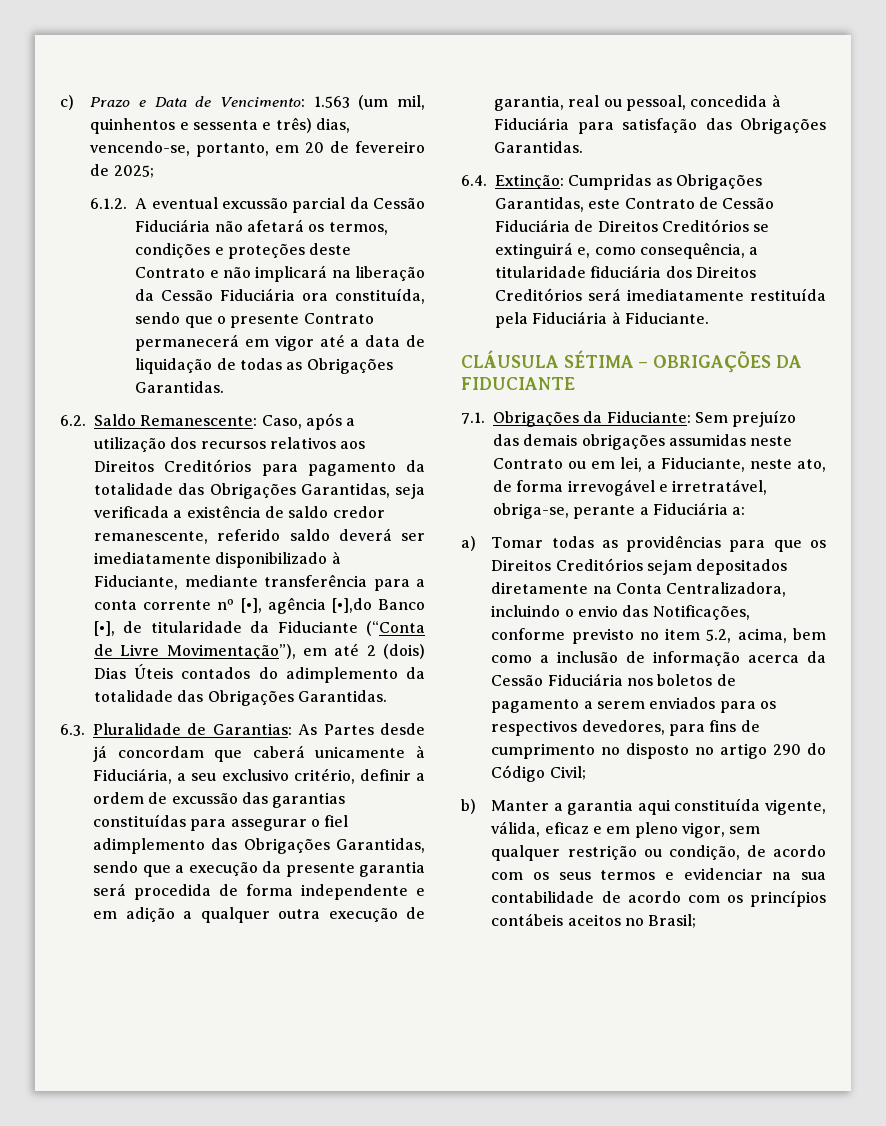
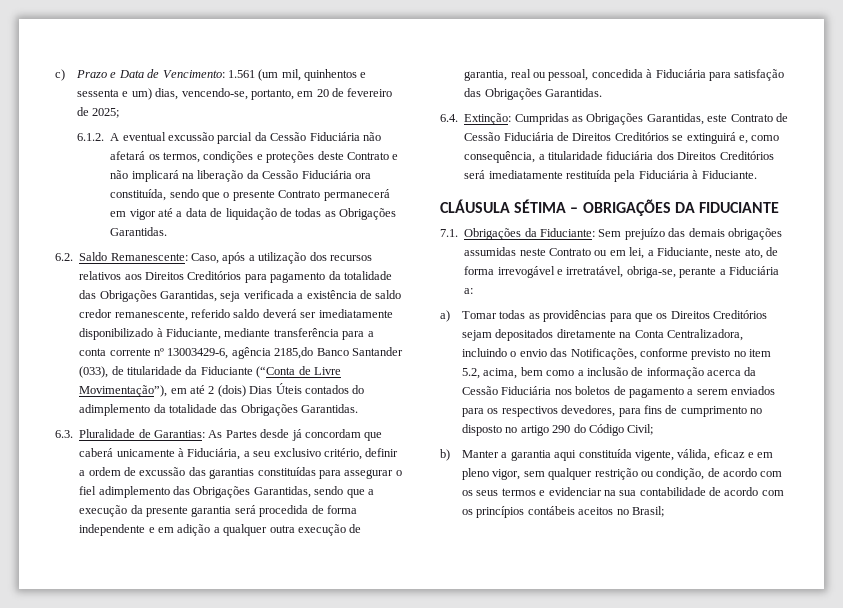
[313,96,350,108] 1.563 -> [227,70,255,78] 1.561
[275,117,312,133] três) -> [131,88,152,100] um)
[240,597,425,614] [94,621,115,636] [•], agência [•],do Banco [•], -> [167,347,403,359] [79,366,109,378] 13003429-6, agência 2185,do Banco Santander (033),

